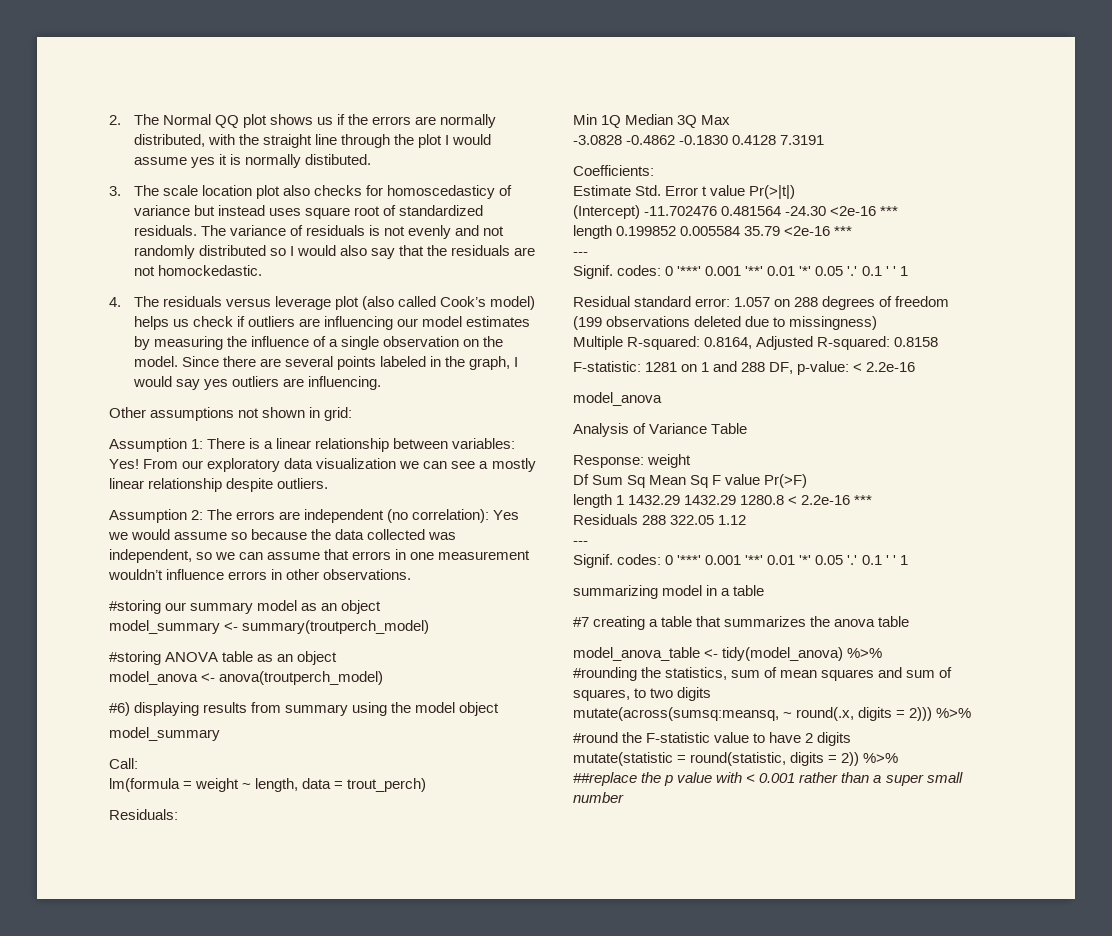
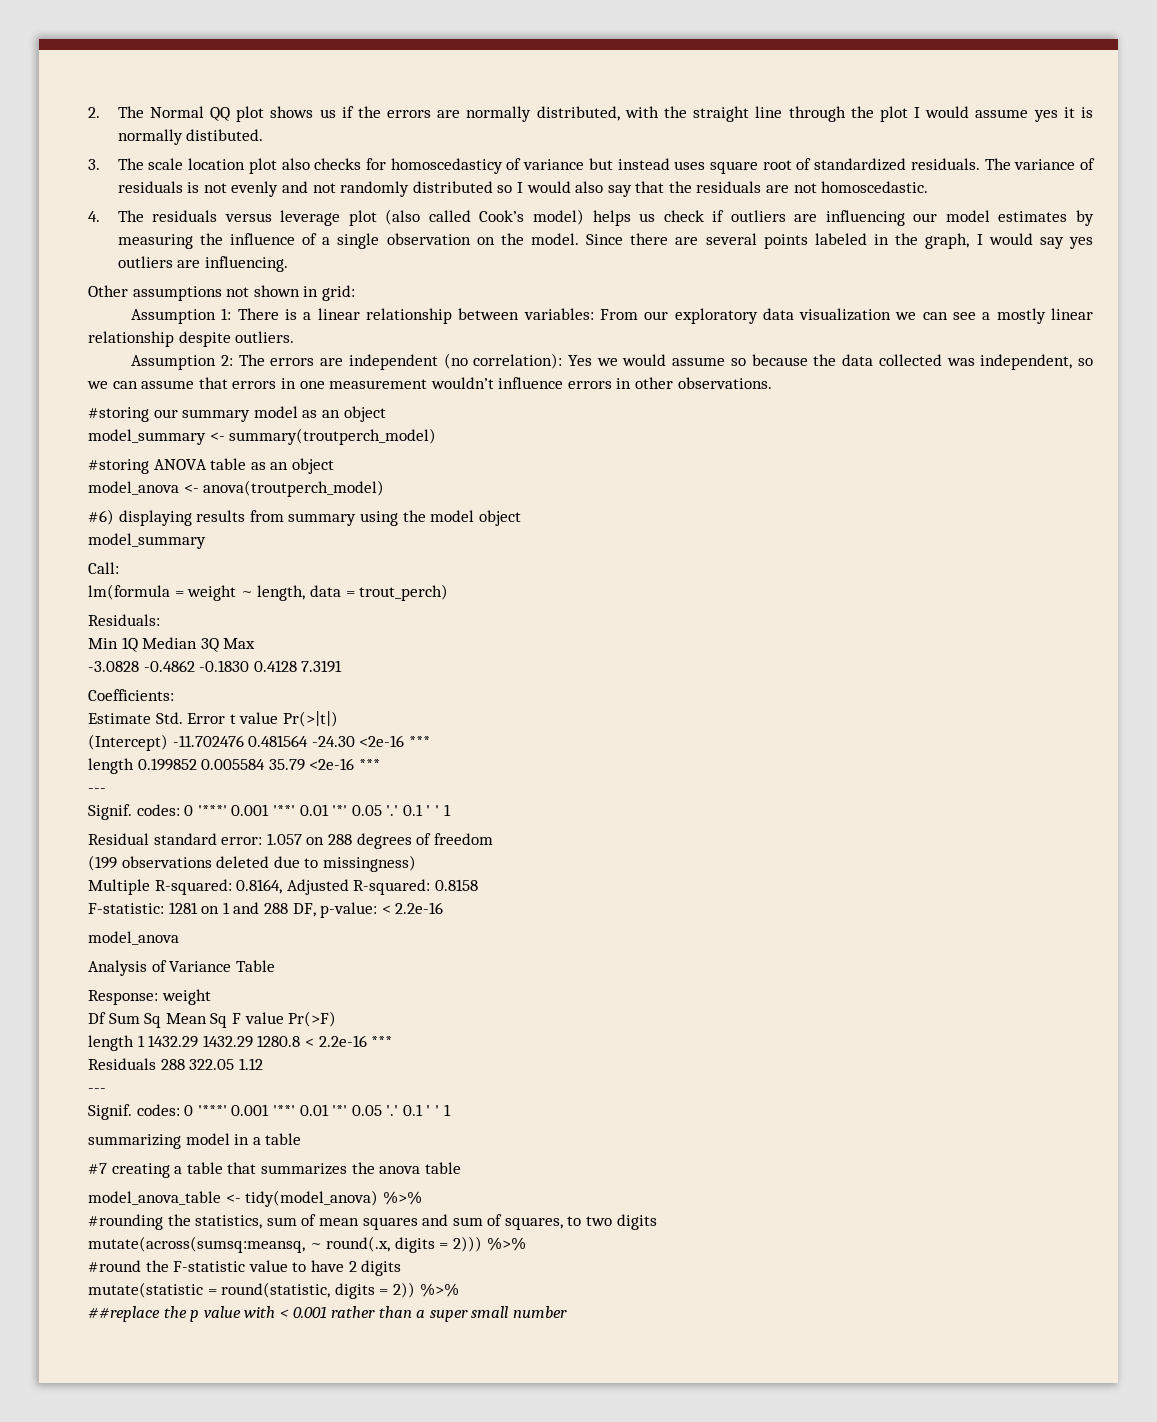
[157,265,262,276] homockedastic. -> [821,181,929,193] homoscedastic.
[109,459,139,469] Yes! -> (594, 314) none

